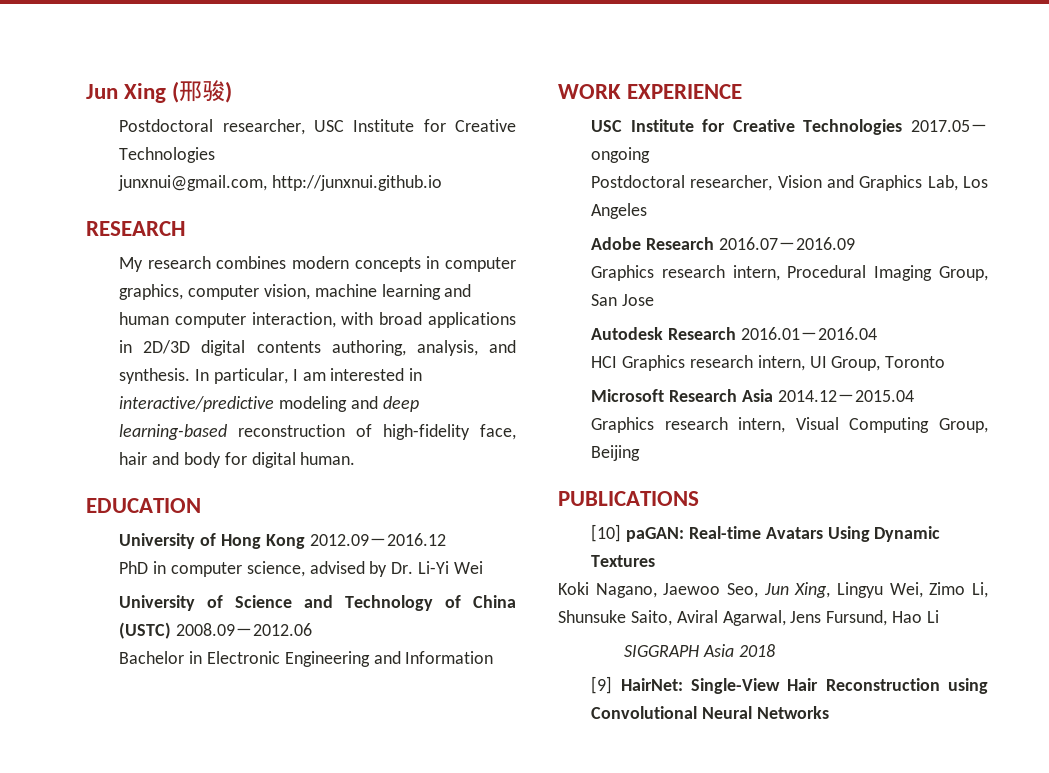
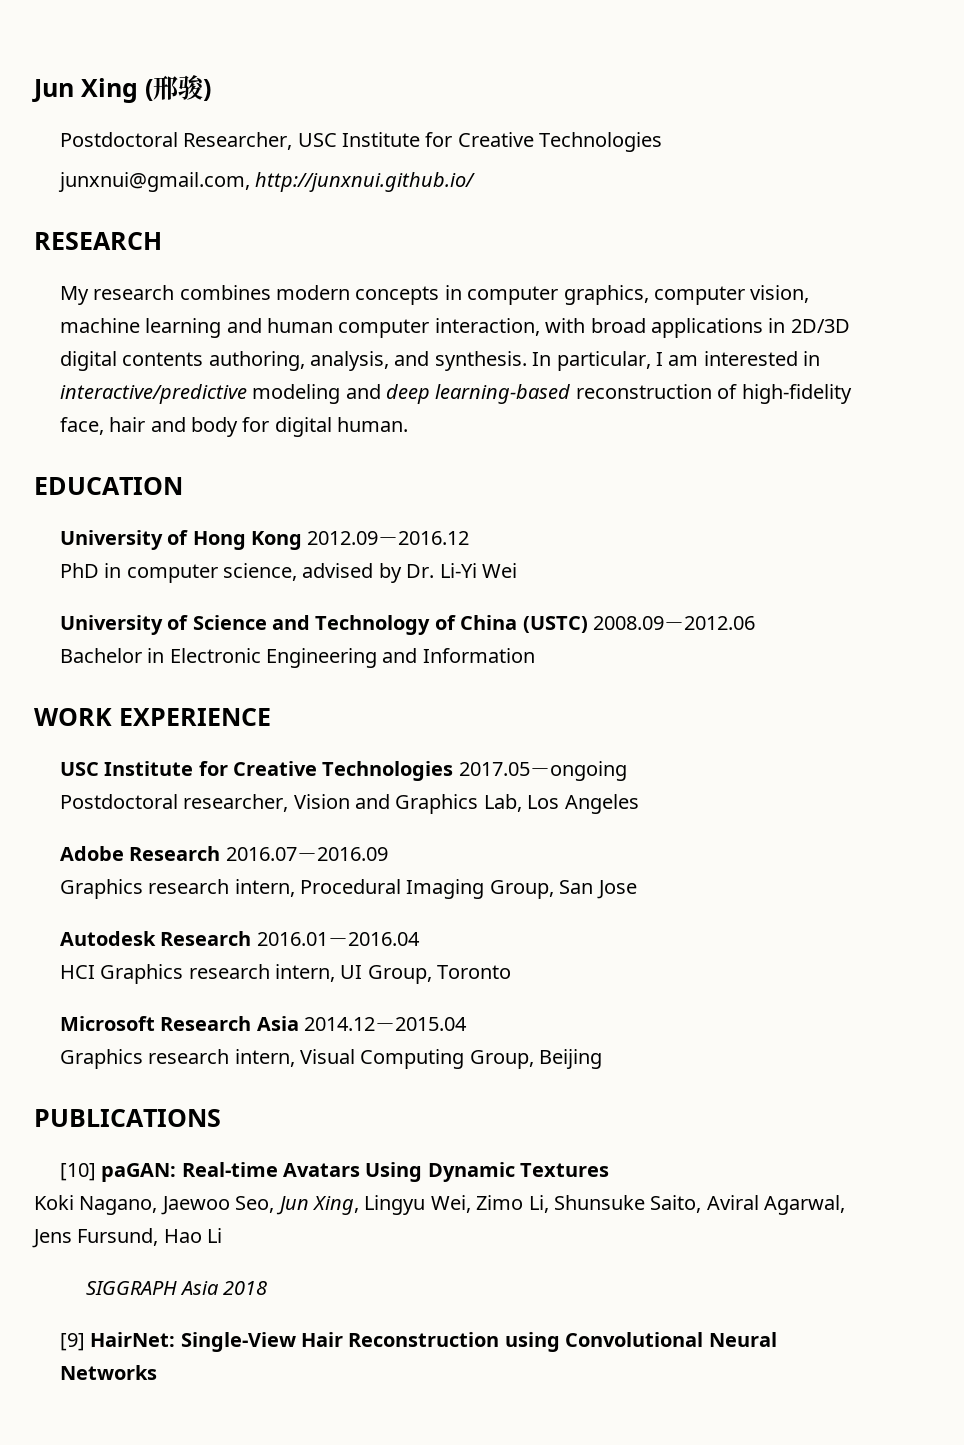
[222,119,305,135] researcher, -> [183,132,293,150] Researcher,
[271,175,442,191] http://junxnui.github.io -> [255,172,476,192] http://junxnui.github.io/

